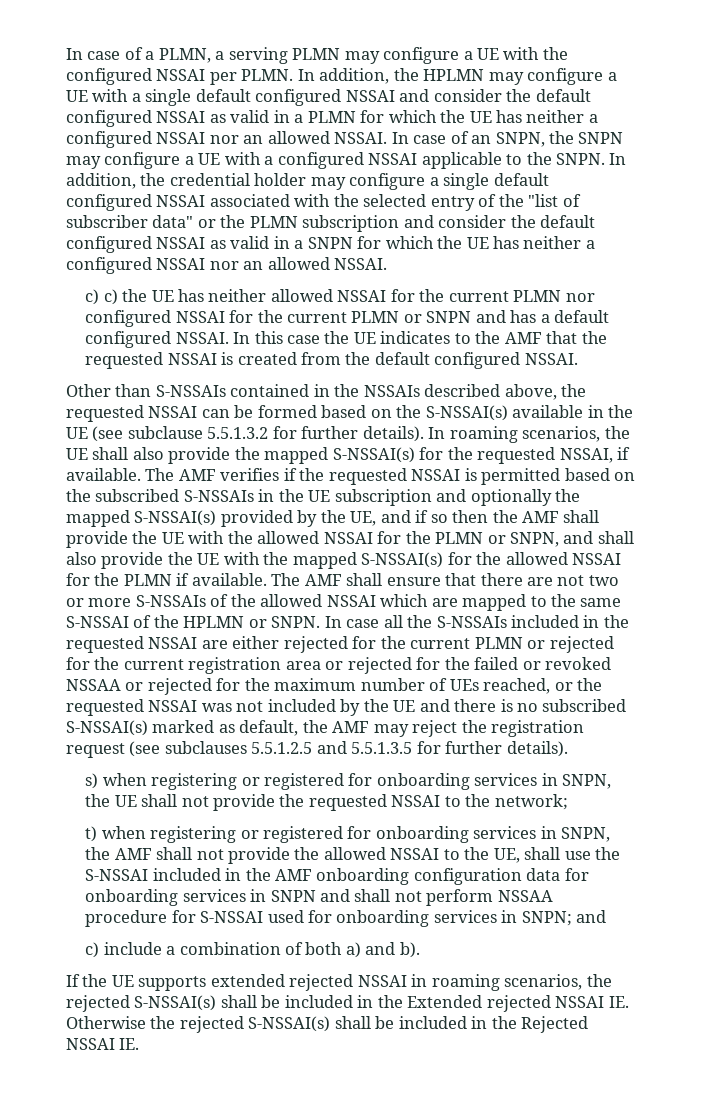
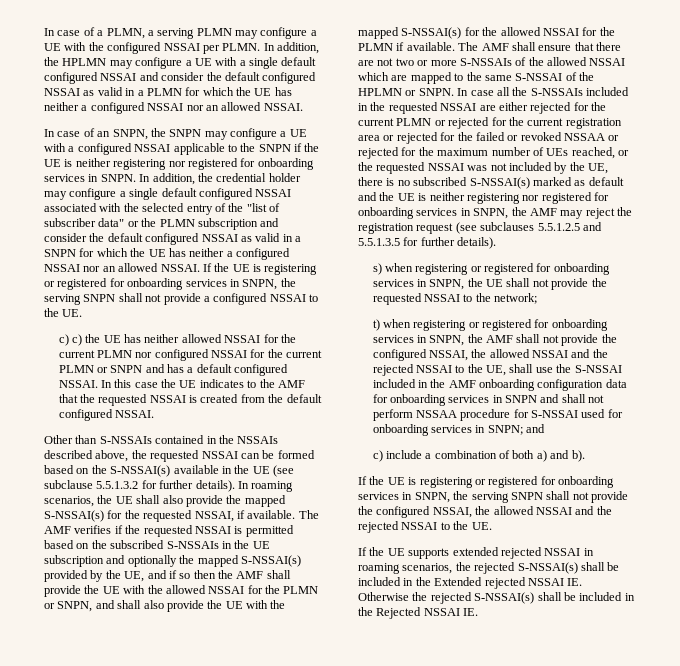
(388, 138) none -> (303, 107) //
(552, 158) none -> [258,143,320,152] [44,158,314,170] [44,174,99,182] SNPN if the UE is neither registering nor registered for onboarding services in
(388, 264) none -> [202,263,318,275] [44,278,296,290] [44,293,318,305] [44,308,83,317] If the UE is registering or registered for onboarding services in SNPN, the serving SNPN shall not provide a configured NSSAI to the UE.
[393,699,450,712] UE and -> [588,163,608,174] UE,
[239,720,299,736] default, -> [588,177,624,186] [358,192,609,204] [358,207,509,219] default and the UE is neither registering nor registered for onboarding services in SNPN,
[323,847,386,860] allowed -> [372,349,608,361] [372,364,414,376] configured NSSAI, the allowed NSSAI and the rejected
(420, 950) none -> [358,476,614,488] [358,491,628,503] [358,506,612,518] [358,521,492,533] // If the UE is registering or registered for onboarding services in SNPN, the serving SNPN shall not provide the configured NSSAI, the allowed NSSAI and the rejected NSSAI to the UE.

